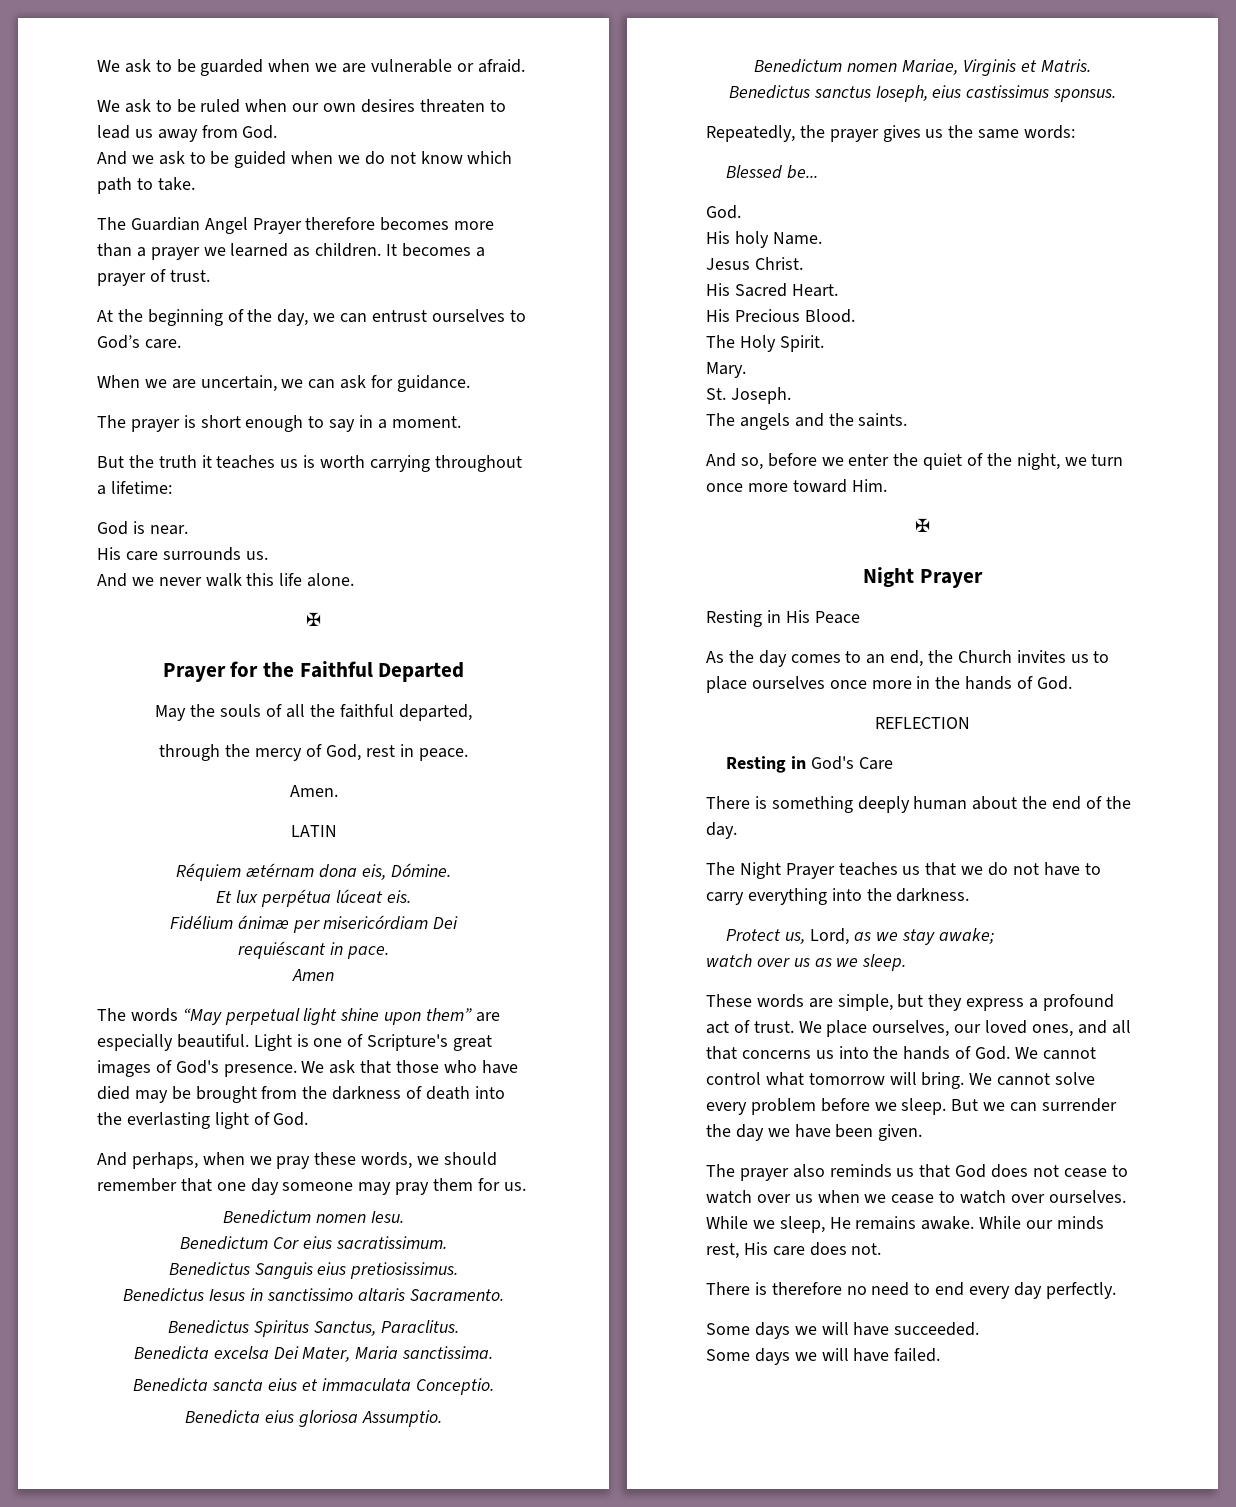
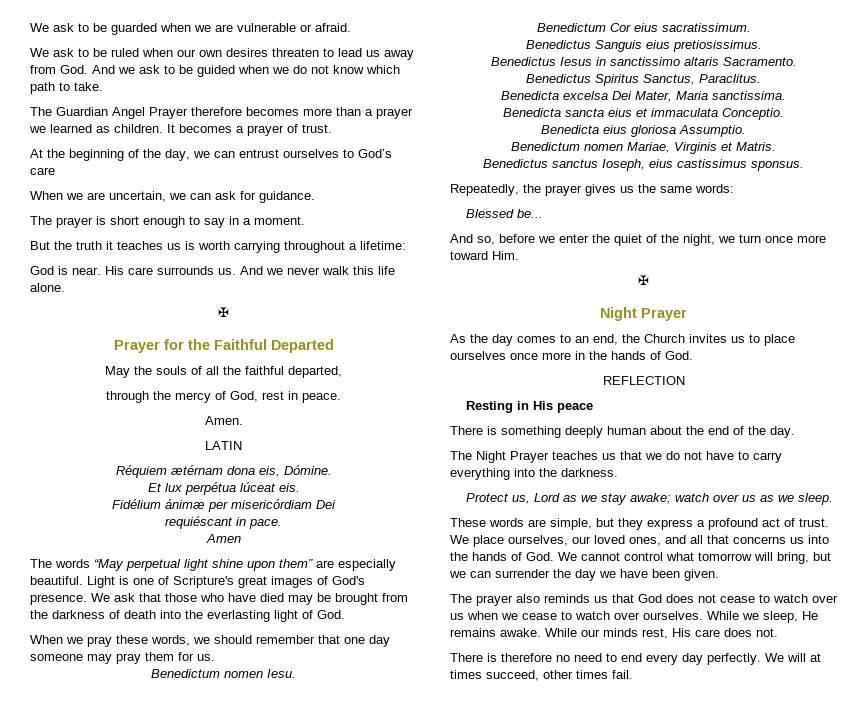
(278, 132) // -> (88, 69) none
[144,339,181,349] care. -> [30,167,55,175] care
(188, 530) // -> (101, 271) none
(268, 555) // -> (236, 271) none
[97,1152,245,1169] And perhaps, when -> [30,635,63,644] When
[706,205,741,219] [706,231,822,248] [706,257,803,270] [706,283,838,297] [706,309,855,323] [706,335,824,352] [706,362,746,378] [706,387,791,404] [706,413,908,430] // God. // His holy Name. // Jesus Christ. // His Sacred Heart. // His Precious Blood. // The Holy Spirit. // Mary. // St. Joseph. // The angels and the saints. -> (543, 213) none
[706,610,860,627] // Resting in His Peace -> (687, 314) none
[811,756,893,770] God's Care -> [532,401,593,413] His peace
[810,928,850,945] Lord, -> [533,493,560,502] Lord
(994, 936) // -> (671, 498) none
[921,1072,1096,1089] [706,1098,979,1115] bring. We cannot solve every problem before we sleep. But -> [777,552,831,564] bring, but
[706,1322,980,1339] [706,1348,941,1365] // Some days we will have succeeded. // Some days we will have failed. -> [765,653,821,662] [450,670,633,681] We will at times succeed, other times fail.

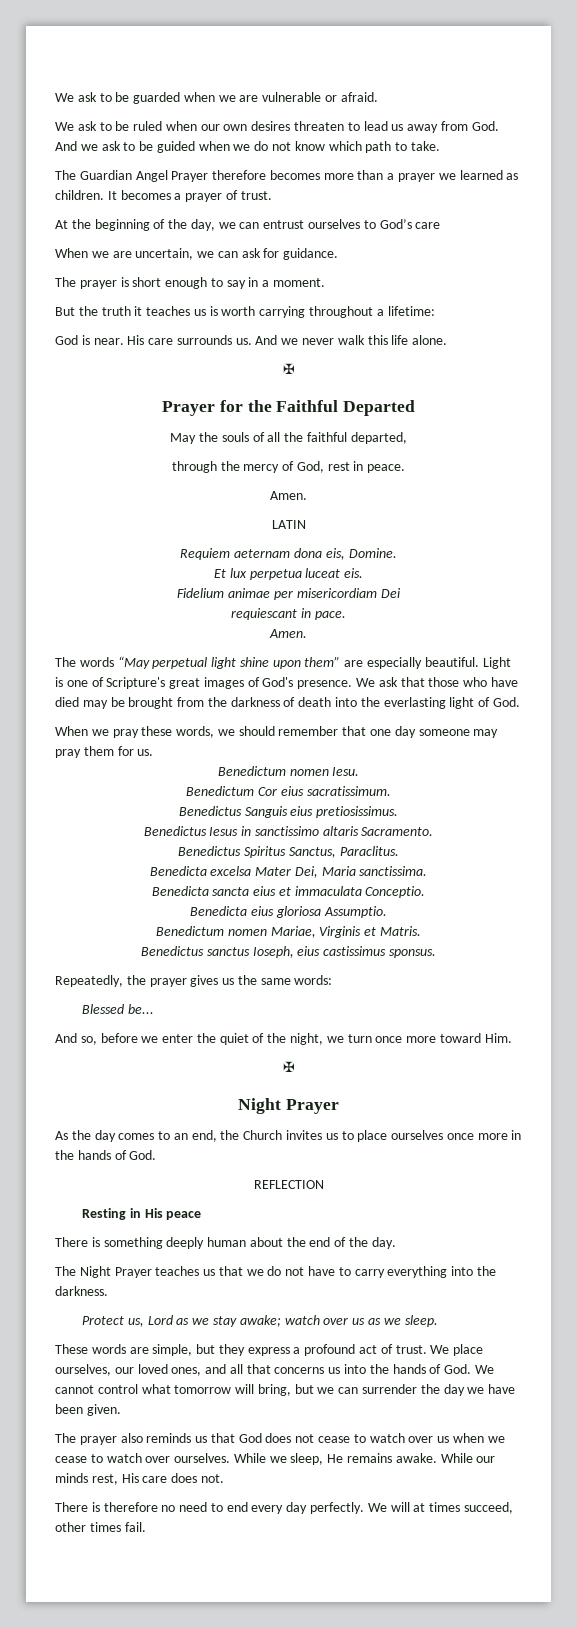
[115,465,223,478] Réquiem ætérnam -> [180,548,291,560] Requiem aeternam
[283,465,332,475] Dómine. -> [348,548,397,558] Domine.
[184,482,276,495] perpétua lúceat -> [249,568,341,580] perpetua luceat
[112,499,312,512] Fidélium ánimæ per misericórdiam -> [177,588,377,600] Fidelium animae per misericordiam
[165,516,233,529] requiéscant -> [231,608,298,620] requiescant
[205,534,241,543] Amen -> [269,629,307,638] Amen.
[612,91,672,102] Dei Mater, -> [255,866,318,878] Mater Dei,

